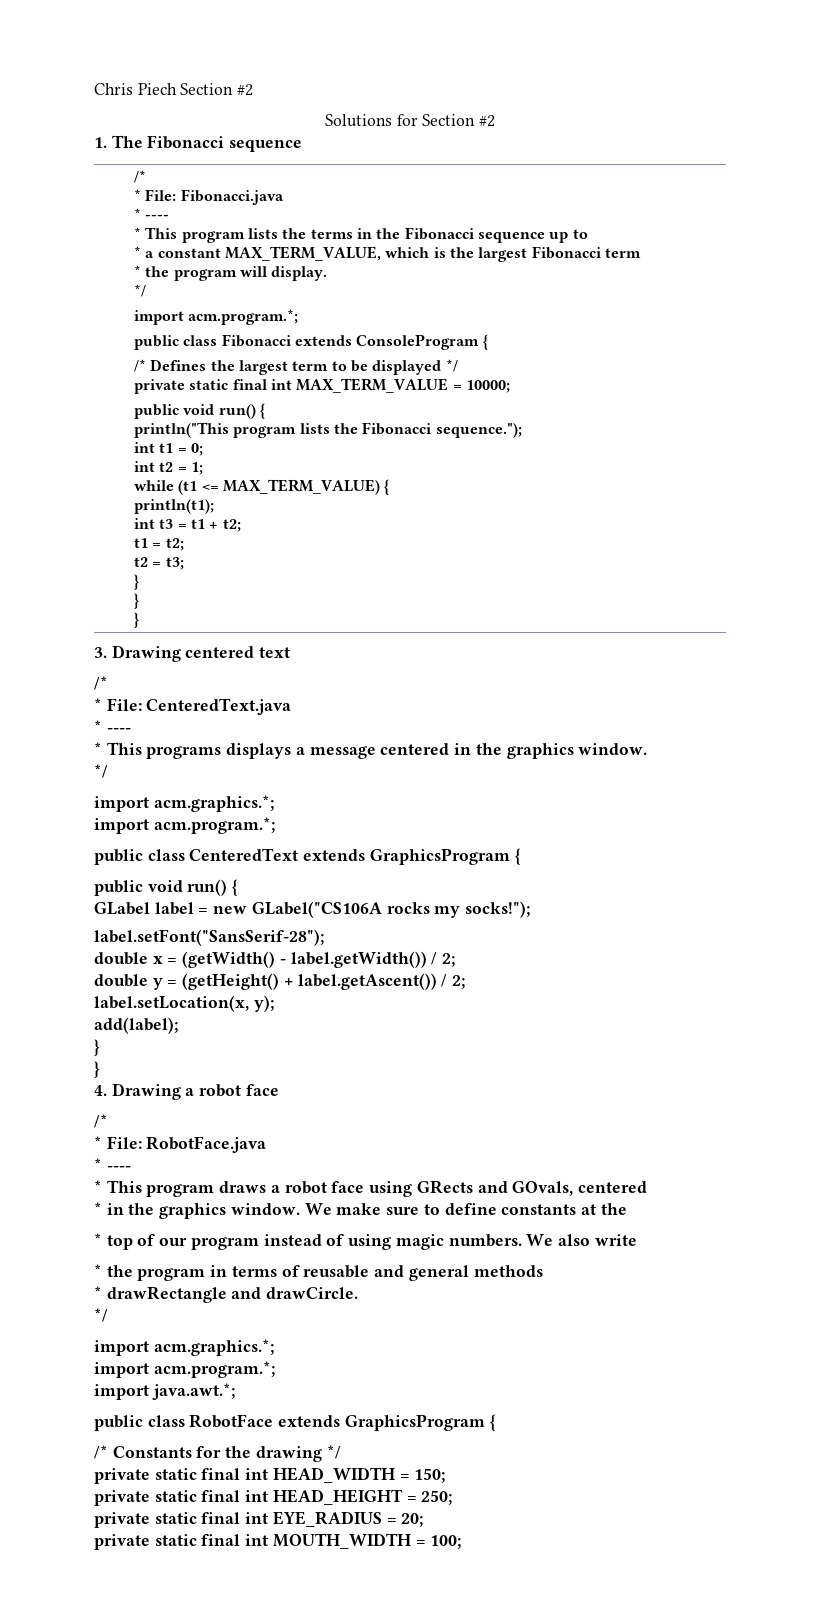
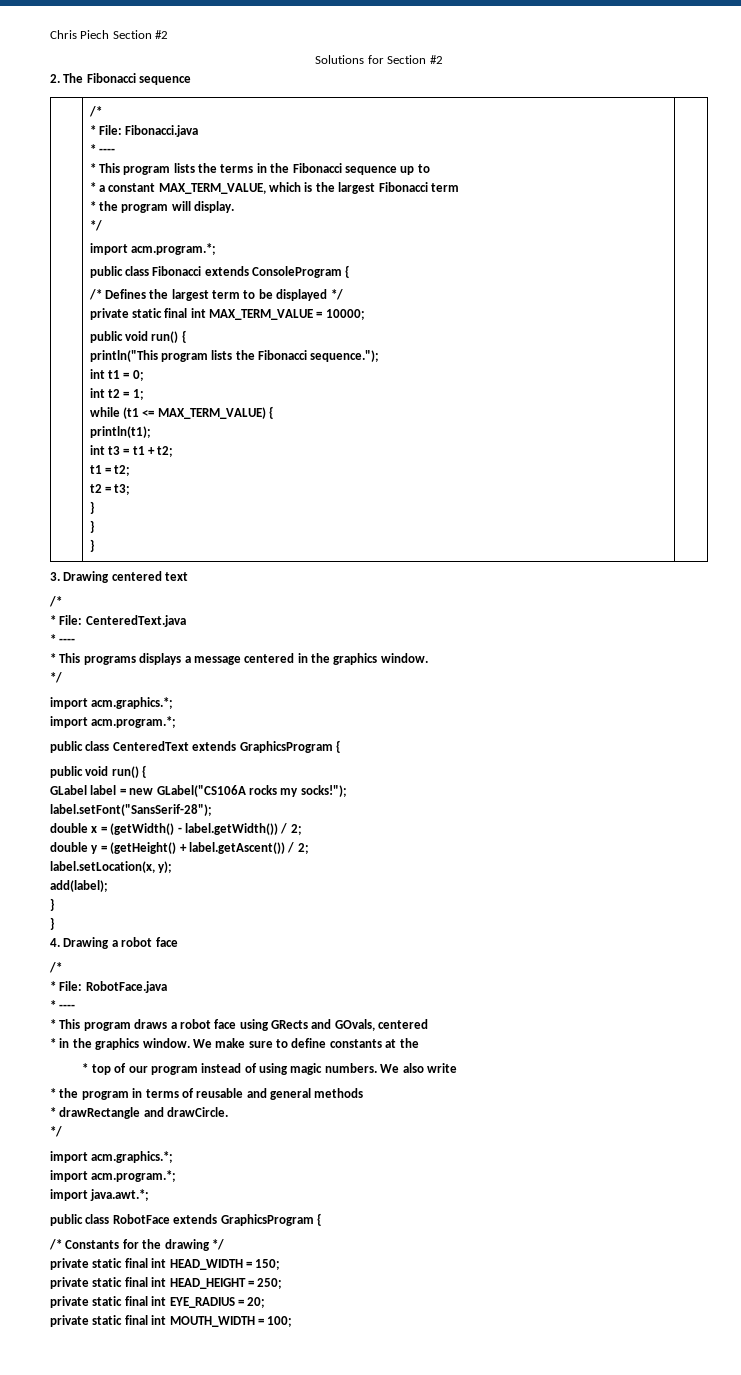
[94,137,107,148] 1. -> [50,74,60,83] 2.

